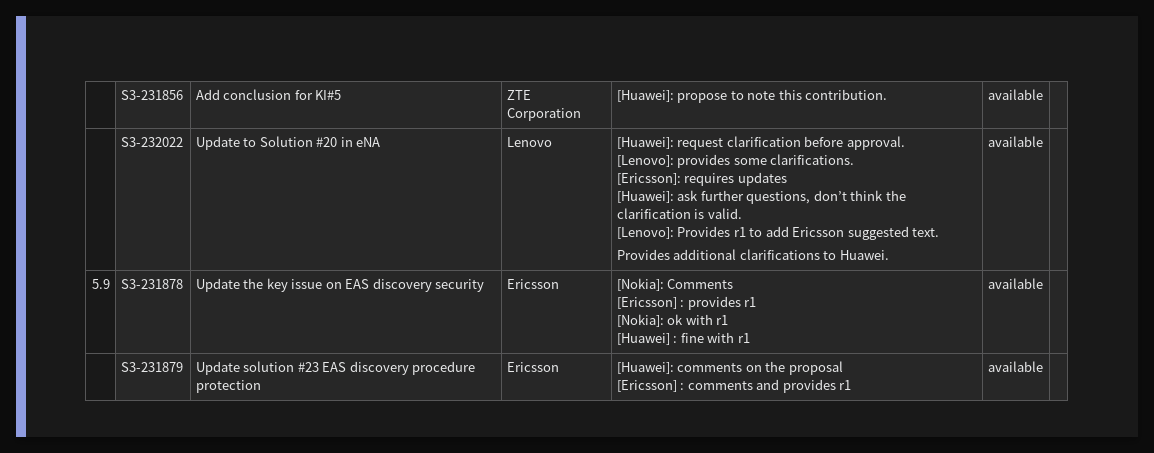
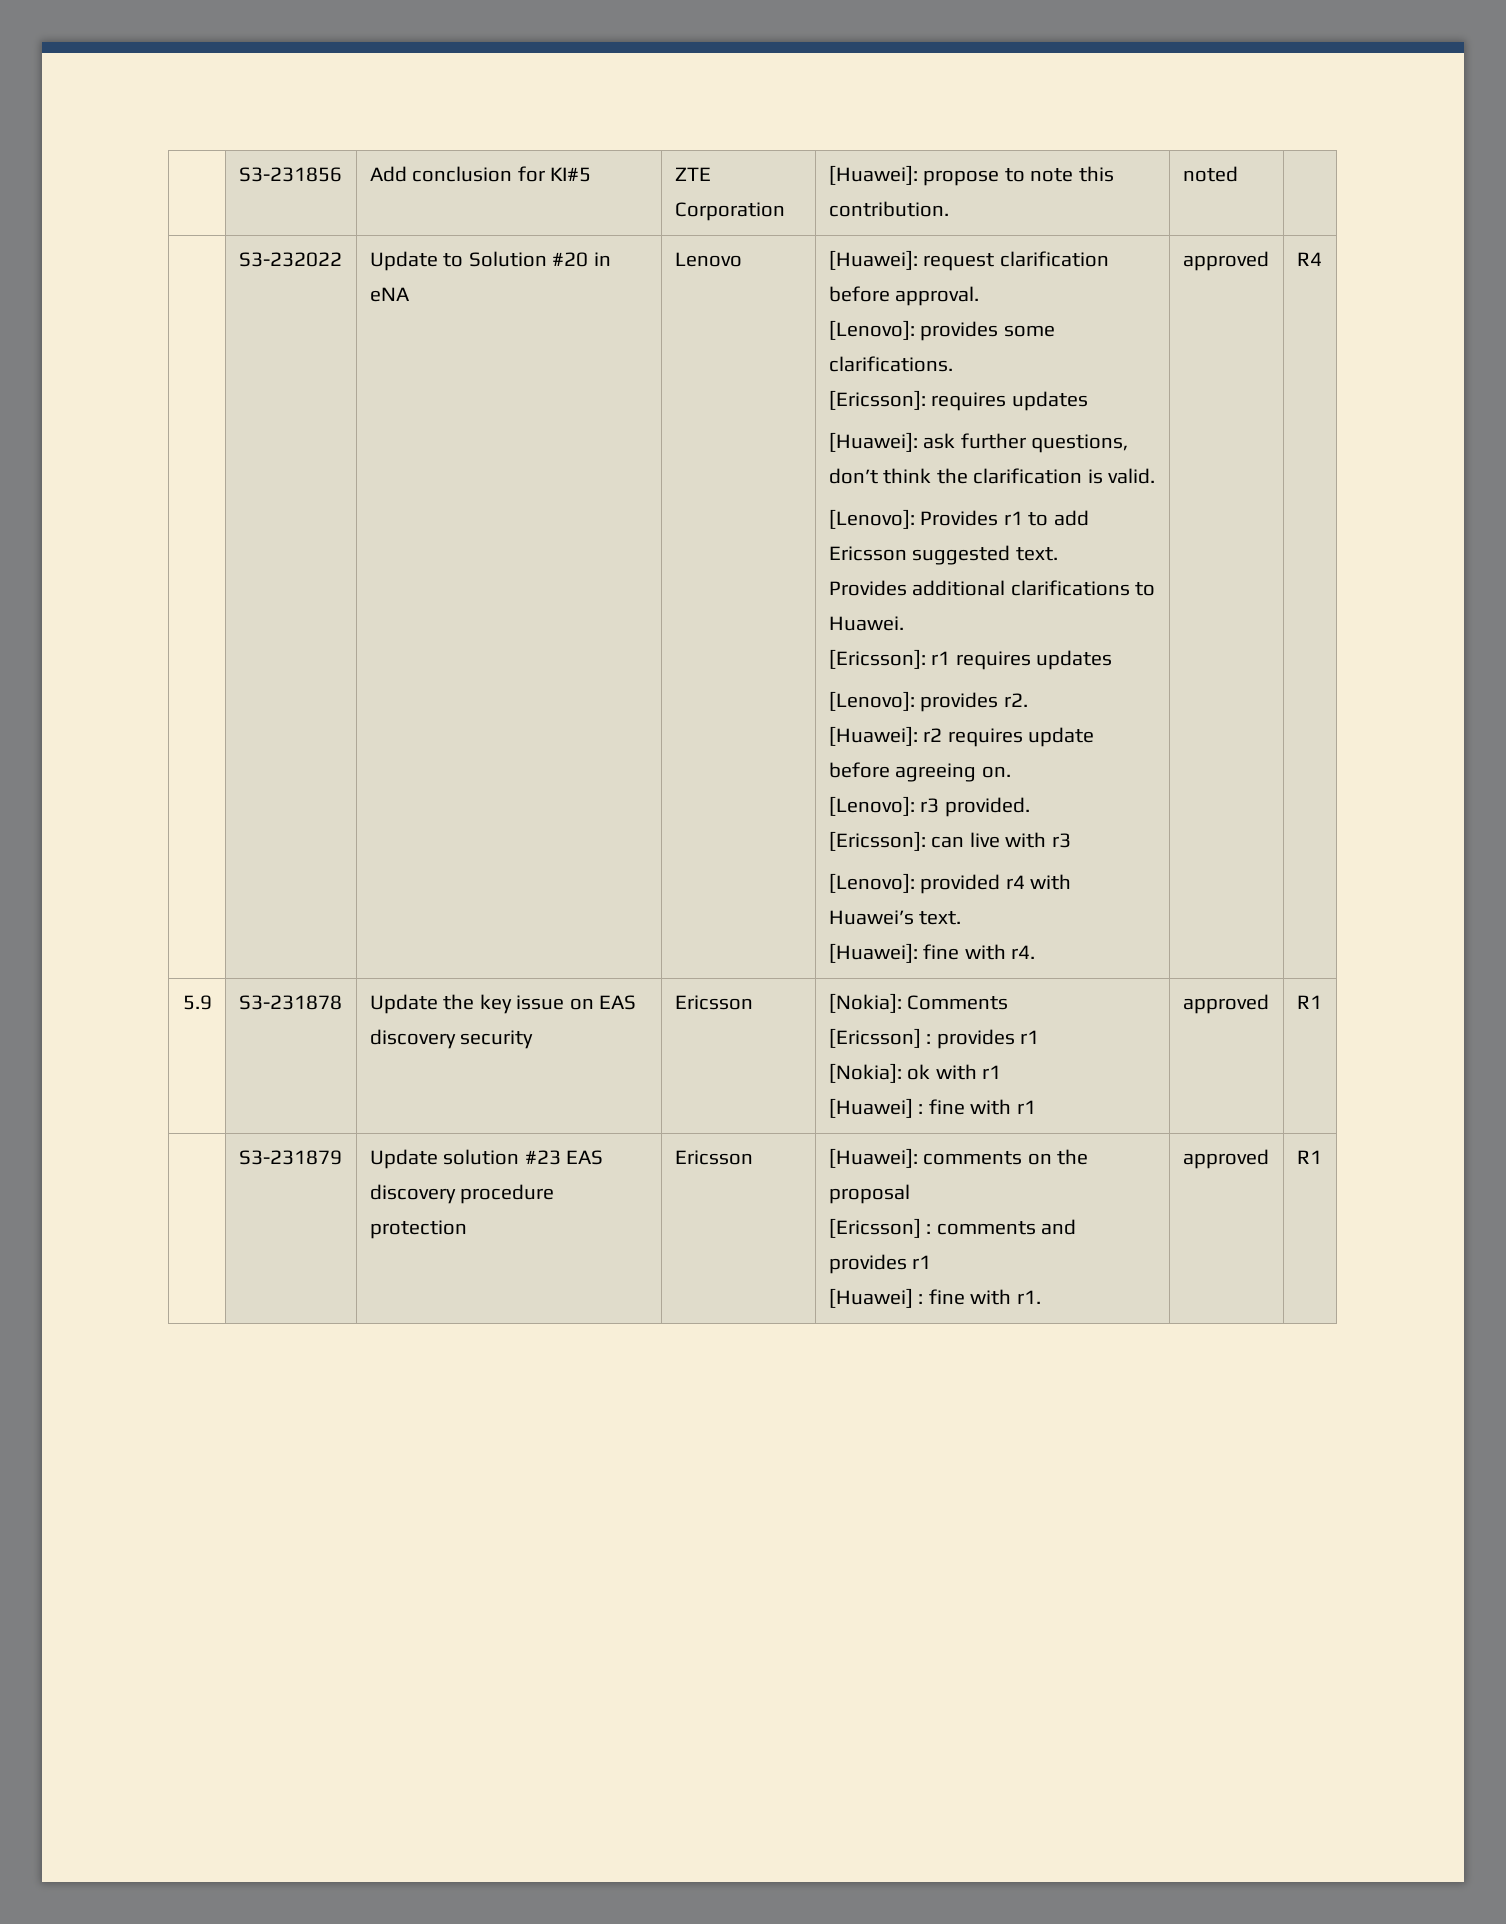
[987,89,1043,100] available -> [1182,166,1238,182] noted
[987,136,1043,147] | available | -> [828,649,1113,670] [828,691,1028,712] [828,726,1095,747] [828,762,1011,782] [828,796,1030,817] [828,831,1071,851] [828,873,1072,894] [828,910,962,925] [828,943,1036,963] [1182,251,1269,271] [1296,252,1322,266] // [Ericsson]: r1 requires updates // [Lenovo]: provides r2. // [Huawei]: r2 requires update before agreeing on. // [Lenovo]: r3 provided. // [Ericsson]: can live with r3 // [Lenovo]: provided r4 with Huawei’s text. // [Huawei]: fine with r4. | approved | R4
[987,278,1043,289] available | -> [1182,994,1269,1014] [1296,995,1322,1009] approved | R1
[987,361,1043,372] | available | -> [828,1288,1041,1308] [1182,1149,1269,1169] [1296,1150,1322,1164] // [Huawei] : fine with r1. | approved | R1

